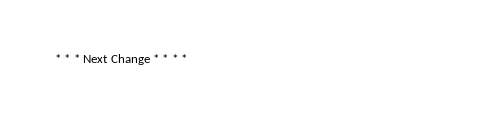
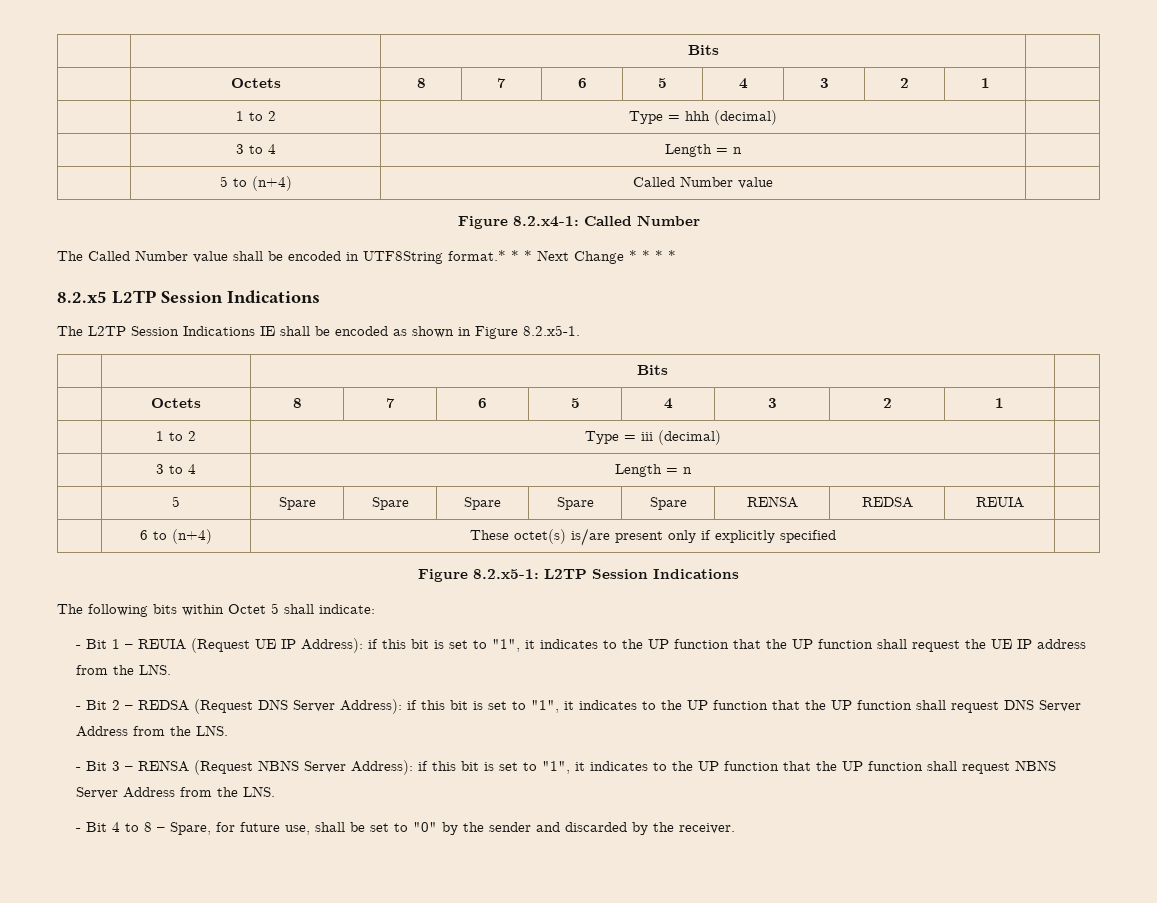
[55,54,61,63] * -> [687,45,719,55] [230,78,281,88] [416,78,426,88] [497,78,506,88] [577,78,587,88] [658,78,667,88] [738,78,748,89] [819,78,829,88] [900,78,909,88] [980,78,990,88] [235,111,276,121] [629,110,777,125] [235,144,276,154] [665,144,742,157] [219,176,292,191] [633,176,773,189] [457,215,700,229] [57,250,506,264] | | Bits | // | Octets | 8 | 7 | 6 | 5 | 4 | 3 | 2 | 1 | // | 1 to 2 | Type = hhh (decimal) | // | 3 to 4 | Length = n | // | 5 to (n+4) | Called Number value | // Figure 8.2.x4-1: Called Number // The Called Number value shall be encoded in UTF8String format.*
(187, 58) none -> [57,290,320,304] [57,325,580,339] [637,365,668,375] [151,398,201,408] [292,398,302,408] [385,398,395,408] [478,398,487,408] [570,398,580,408] [663,398,673,409] [767,398,777,408] [882,398,892,408] [995,398,1004,408] [156,431,196,441] [584,430,721,445] [156,464,196,474] [614,464,692,477] [172,496,180,507] [278,497,316,510] [371,497,409,510] [464,497,501,510] [556,497,594,510] [649,497,687,510] [746,496,798,508] [861,497,913,508] [975,497,1024,508] [140,529,212,544] [469,528,836,546] [418,569,739,582] [57,603,375,617] [75,638,1086,653] [75,664,171,675] [75,699,1081,714] [75,725,228,737] [75,760,1056,775] [75,786,275,799] [75,822,735,835] // 8.2.x5 L2TP Session Indications // The L2TP Session Indications IE shall be encoded as shown in Figure 8.2.x5-1. // | | Bits | // | Octets | 8 | 7 | 6 | 5 | 4 | 3 | 2 | 1 | // | 1 to 2 | Type = iii (decimal) | // | 3 to 4 | Length = n | // | 5 | Spare | Spare | Spare | Spare | Spare | RENSA | REDSA | REUIA | // | 6 to (n+4) | These octet(s) is/are present only if explicitly specified | // Figure 8.2.x5-1: L2TP Session Indications // The following bits within Octet 5 shall indicate: // - Bit 1 – REUIA (Request UE IP Address): if this bit is set to "1", it indicates to the UP function that the UP function shall request the UE IP address from the LNS. // - Bit 2 – REDSA (Request DNS Server Address): if this bit is set to "1", it indicates to the UP function that the UP function shall request DNS Server Address from the LNS. // - Bit 3 – RENSA (Request NBNS Server Address): if this bit is set to "1", it indicates to the UP function that the UP function shall request NBNS Server Address from the LNS. // - Bit 4 to 8 – Spare, for future use, shall be set to "0" by the sender and discarded by the receiver.

